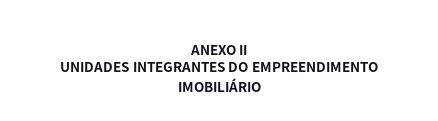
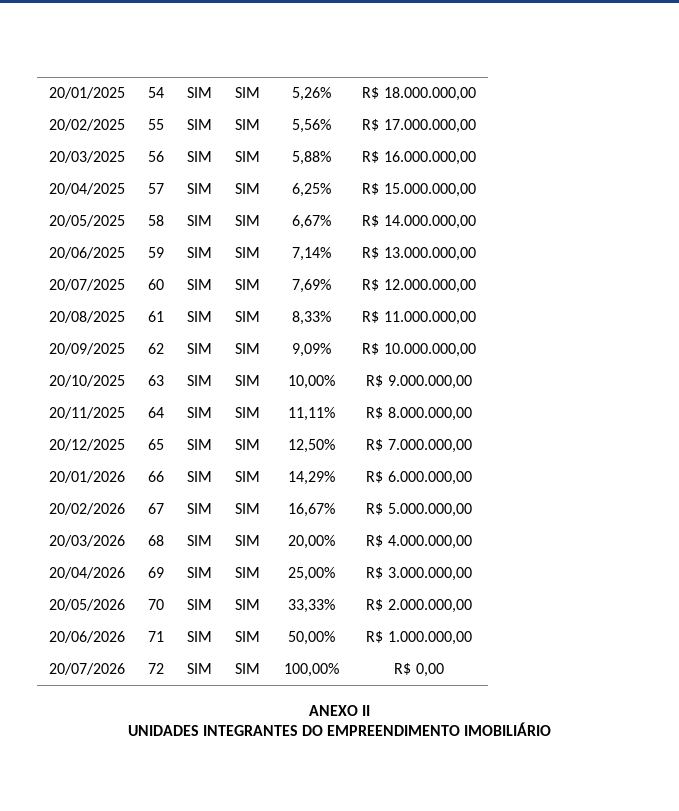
(189, 50) none -> [49,87,125,99] [148,87,164,98] [187,87,212,98] [235,87,260,98] [291,87,331,101] [362,87,476,101] [49,119,125,131] [148,119,164,130] [187,119,212,130] [235,119,260,130] [291,119,331,133] [362,119,476,133] [49,151,125,163] [148,151,164,162] [187,151,212,162] [235,151,260,162] [291,151,331,165] [362,151,476,165] [49,183,125,195] [148,183,164,194] [187,183,212,194] [235,183,260,194] [291,183,331,197] [362,183,476,197] [49,215,125,227] [148,215,164,226] [187,215,212,226] [235,215,260,226] [291,215,331,229] [362,215,476,229] [49,247,125,259] [148,247,164,258] [187,247,212,258] [235,247,260,258] [291,247,331,261] [362,247,476,261] [49,279,125,291] [148,279,164,290] [187,279,212,290] [235,279,260,290] [291,279,331,293] [362,279,476,293] [49,311,125,323] [148,311,164,322] [187,311,212,322] [235,311,260,322] [291,311,331,325] [362,311,476,325] [49,343,125,355] [148,343,164,354] [187,343,212,354] [235,343,260,354] [291,343,331,357] [362,343,476,357] [49,375,125,387] [148,375,164,386] [187,375,212,386] [235,375,260,386] [287,375,335,389] [366,375,472,389] [49,407,125,419] [148,407,164,418] [187,407,212,418] [235,407,260,418] [287,407,335,421] [366,407,472,421] [49,439,125,451] [148,439,164,450] [187,439,212,450] [235,439,260,450] [287,439,335,453] [366,439,472,453] [49,471,125,483] [148,471,164,482] [187,471,212,482] [235,471,260,482] [287,471,335,485] [366,471,472,485] [49,503,125,515] [148,503,164,514] [187,503,212,514] [235,503,260,514] [287,503,335,517] [366,503,472,517] [49,535,125,547] [148,535,164,546] [187,535,212,546] [235,535,260,546] [287,535,335,549] [366,535,472,549] [49,567,125,579] [148,567,164,578] [187,567,212,578] [235,567,260,578] [287,567,335,581] [366,567,472,581] [49,599,125,611] [148,599,164,610] [187,599,212,610] [235,599,260,610] [287,599,335,613] [366,599,472,613] [49,631,125,643] [148,631,164,642] [187,631,212,642] [235,631,260,642] [287,631,335,645] [366,631,472,645] [49,663,125,675] [148,663,164,674] [187,663,212,674] [235,663,260,674] [283,663,339,677] [394,663,444,677] 20/01/2025 | 54 | SIM | SIM | 5,26% | R$ 18.000.000,00 // 20/02/2025 | 55 | SIM | SIM | 5,56% | R$ 17.000.000,00 // 20/03/2025 | 56 | SIM | SIM | 5,88% | R$ 16.000.000,00 // 20/04/2025 | 57 | SIM | SIM | 6,25% | R$ 15.000.000,00 // 20/05/2025 | 58 | SIM | SIM | 6,67% | R$ 14.000.000,00 // 20/06/2025 | 59 | SIM | SIM | 7,14% | R$ 13.000.000,00 // 20/07/2025 | 60 | SIM | SIM | 7,69% | R$ 12.000.000,00 // 20/08/2025 | 61 | SIM | SIM | 8,33% | R$ 11.000.000,00 // 20/09/2025 | 62 | SIM | SIM | 9,09% | R$ 10.000.000,00 // 20/10/2025 | 63 | SIM | SIM | 10,00% | R$ 9.000.000,00 // 20/11/2025 | 64 | SIM | SIM | 11,11% | R$ 8.000.000,00 // 20/12/2025 | 65 | SIM | SIM | 12,50% | R$ 7.000.000,00 // 20/01/2026 | 66 | SIM | SIM | 14,29% | R$ 6.000.000,00 // 20/02/2026 | 67 | SIM | SIM | 16,67% | R$ 5.000.000,00 // 20/03/2026 | 68 | SIM | SIM | 20,00% | R$ 4.000.000,00 // 20/04/2026 | 69 | SIM | SIM | 25,00% | R$ 3.000.000,00 // 20/05/2026 | 70 | SIM | SIM | 33,33% | R$ 2.000.000,00 // 20/06/2026 | 71 | SIM | SIM | 50,00% | R$ 1.000.000,00 // 20/07/2026 | 72 | SIM | SIM | 100,00% | R$ 0,00 //

